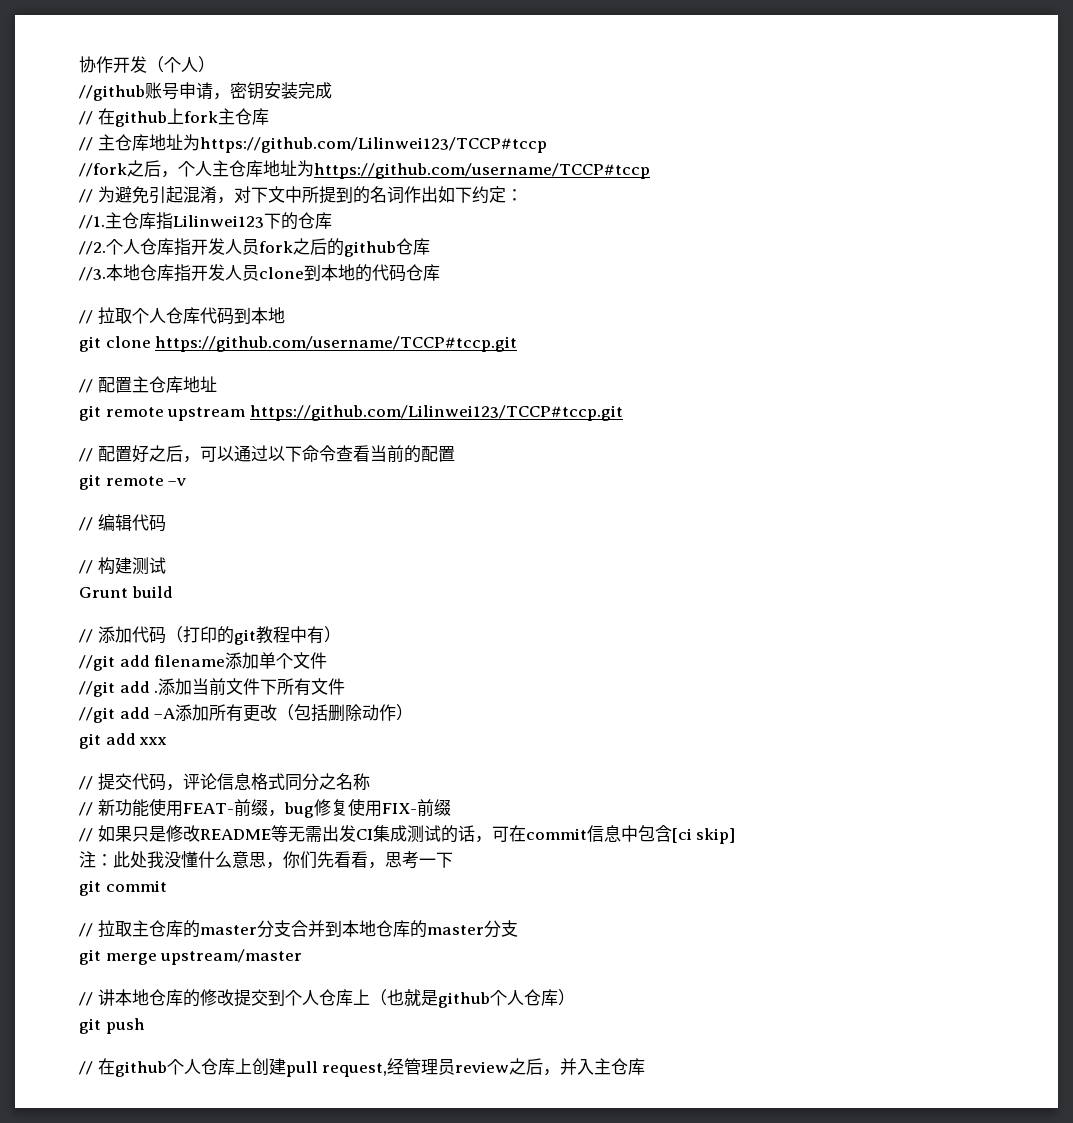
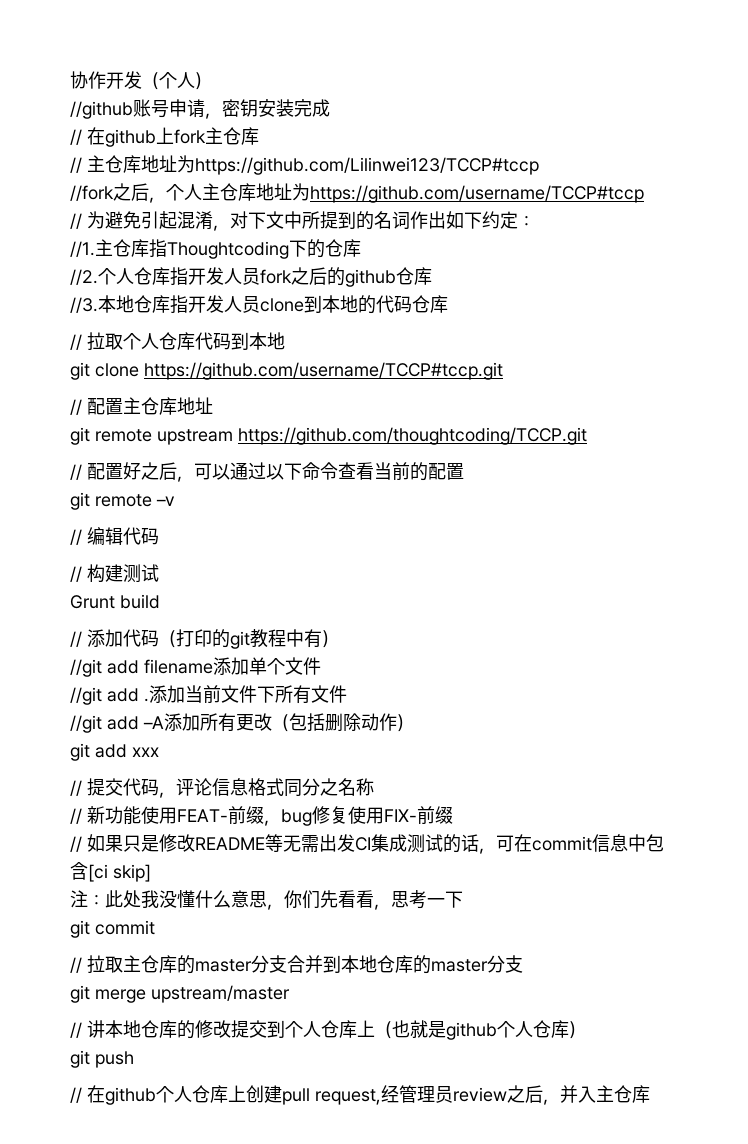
[172,215,264,228] Lilinwei123 -> [167,241,289,259] Thoughtcoding
[249,405,623,421] https://github.com/Lilinwei123/TCCP#tccp.git -> [238,427,587,445] https://github.com/thoughtcoding/TCCP.git

